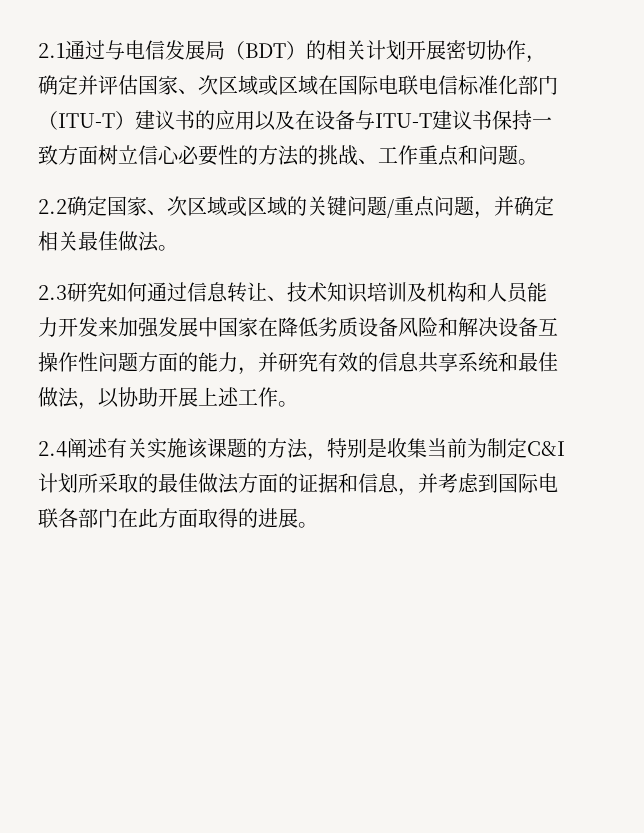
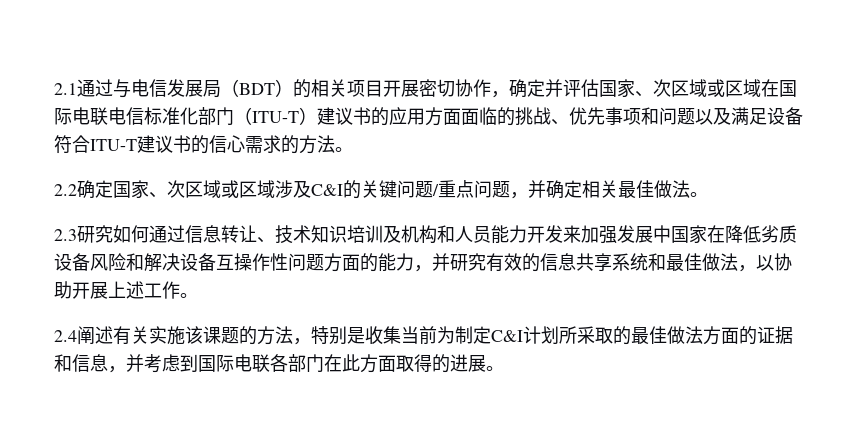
[366,40,406,60] 计划 -> [347,80,383,97] 项目
[255,110,552,131] [38,145,518,166] 以及在设备与ITU-T建议书保持一致方面树立信心必要性的方法的挑战、工作重点和问题 -> [425,107,803,126] [54,135,335,154] 方面面临的挑战、优先事项和问题以及满足设备符合ITU-T建议书的信心需求的方法
(287, 206) none -> [275,180,343,198] 涉及C&I

